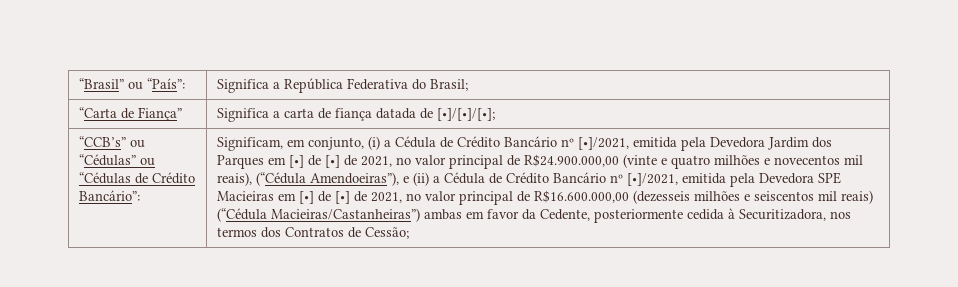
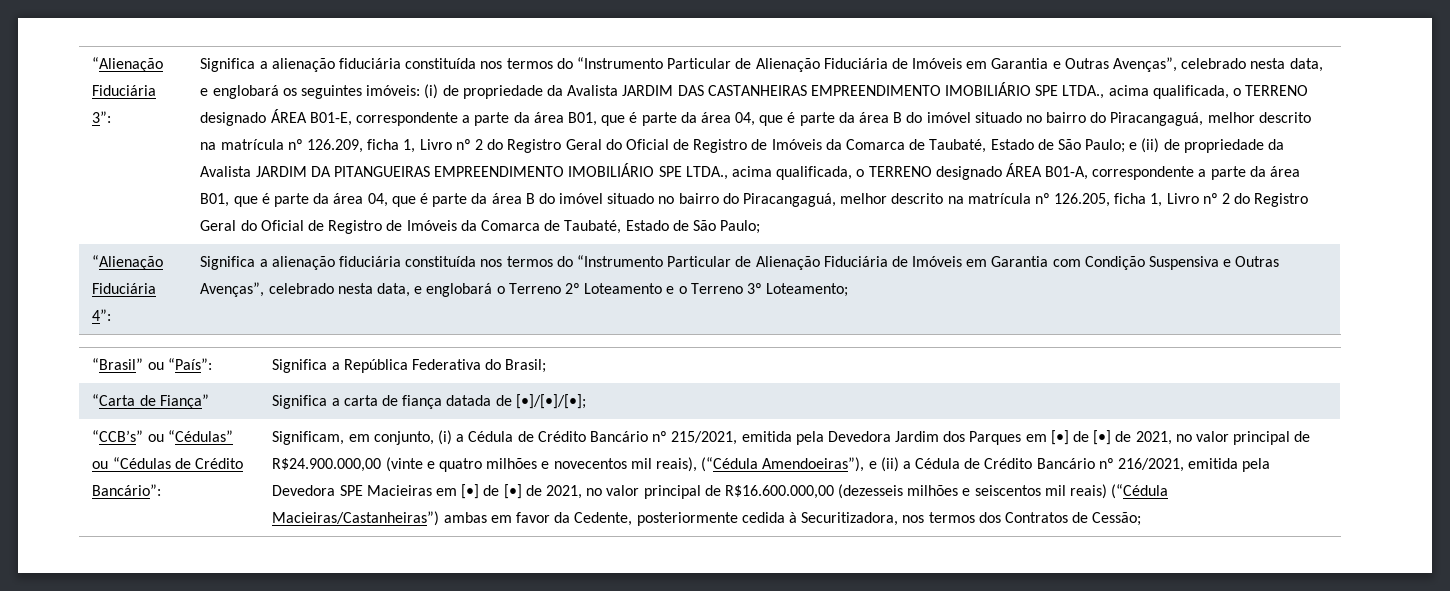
(78, 83) none -> [92,57,164,72] [92,85,157,96] [92,111,112,123] [200,57,1323,72] [200,82,1309,99] [200,109,1311,126] [200,138,1285,153] [200,163,1301,180] [200,193,1309,207] [200,220,761,234] [92,255,164,270] [92,283,157,294] [92,309,112,321] [200,255,1280,270] [200,282,849,297] “Alienação Fiduciária 3”: | Significa a alienação fiduciária constituída nos termos do “Instrumento Particular de Alienação Fiduciária de Imóveis em Garantia e Outras Avenças”, celebrado nesta data, e englobará os seguintes imóveis: (i) de propriedade da Avalista JARDIM DAS CASTANHEIRAS EMPREENDIMENTO IMOBILIÁRIO SPE LTDA., acima qualificada, o TERRENO designado ÁREA B01-E, correspondente a parte da área B01, que é parte da área 04, que é parte da área B do imóvel situado no bairro do Piracangaguá, melhor descrito na matrícula nº 126.209, ficha 1, Livro nº 2 do Registro Geral do Oficial de Registro de Imóveis da Comarca de Taubaté, Estado de São Paulo; e (ii) de propriedade da Avalista JARDIM DA PITANGUEIRAS EMPREENDIMENTO IMOBILIÁRIO SPE LTDA., acima qualificada, o TERRENO designado ÁREA B01-A, correspondente a parte da área B01, que é parte da área 04, que é parte da área B do imóvel situado no bairro do Piracangaguá, melhor descrito na matrícula nº 126.205, ficha 1, Livro nº 2 do Registro Geral do Oficial de Registro de Imóveis da Comarca de Taubaté, Estado de São Paulo; // “Alienação Fiduciária 4”: | Significa a alienação fiduciária constituída nos termos do “Instrumento Particular de Alienação Fiduciária de Imóveis em Garantia com Condição Suspensiva e Outras Avenças”, celebrado nesta data, e englobará o Terreno 2º Loteamento e o Terreno 3º Loteamento; //
[577,137,629,150] [•]/2021, -> [671,431,738,445] 215/2021,
[626,173,678,186] [•]/2021, -> [1118,458,1185,472] 216/2021,

